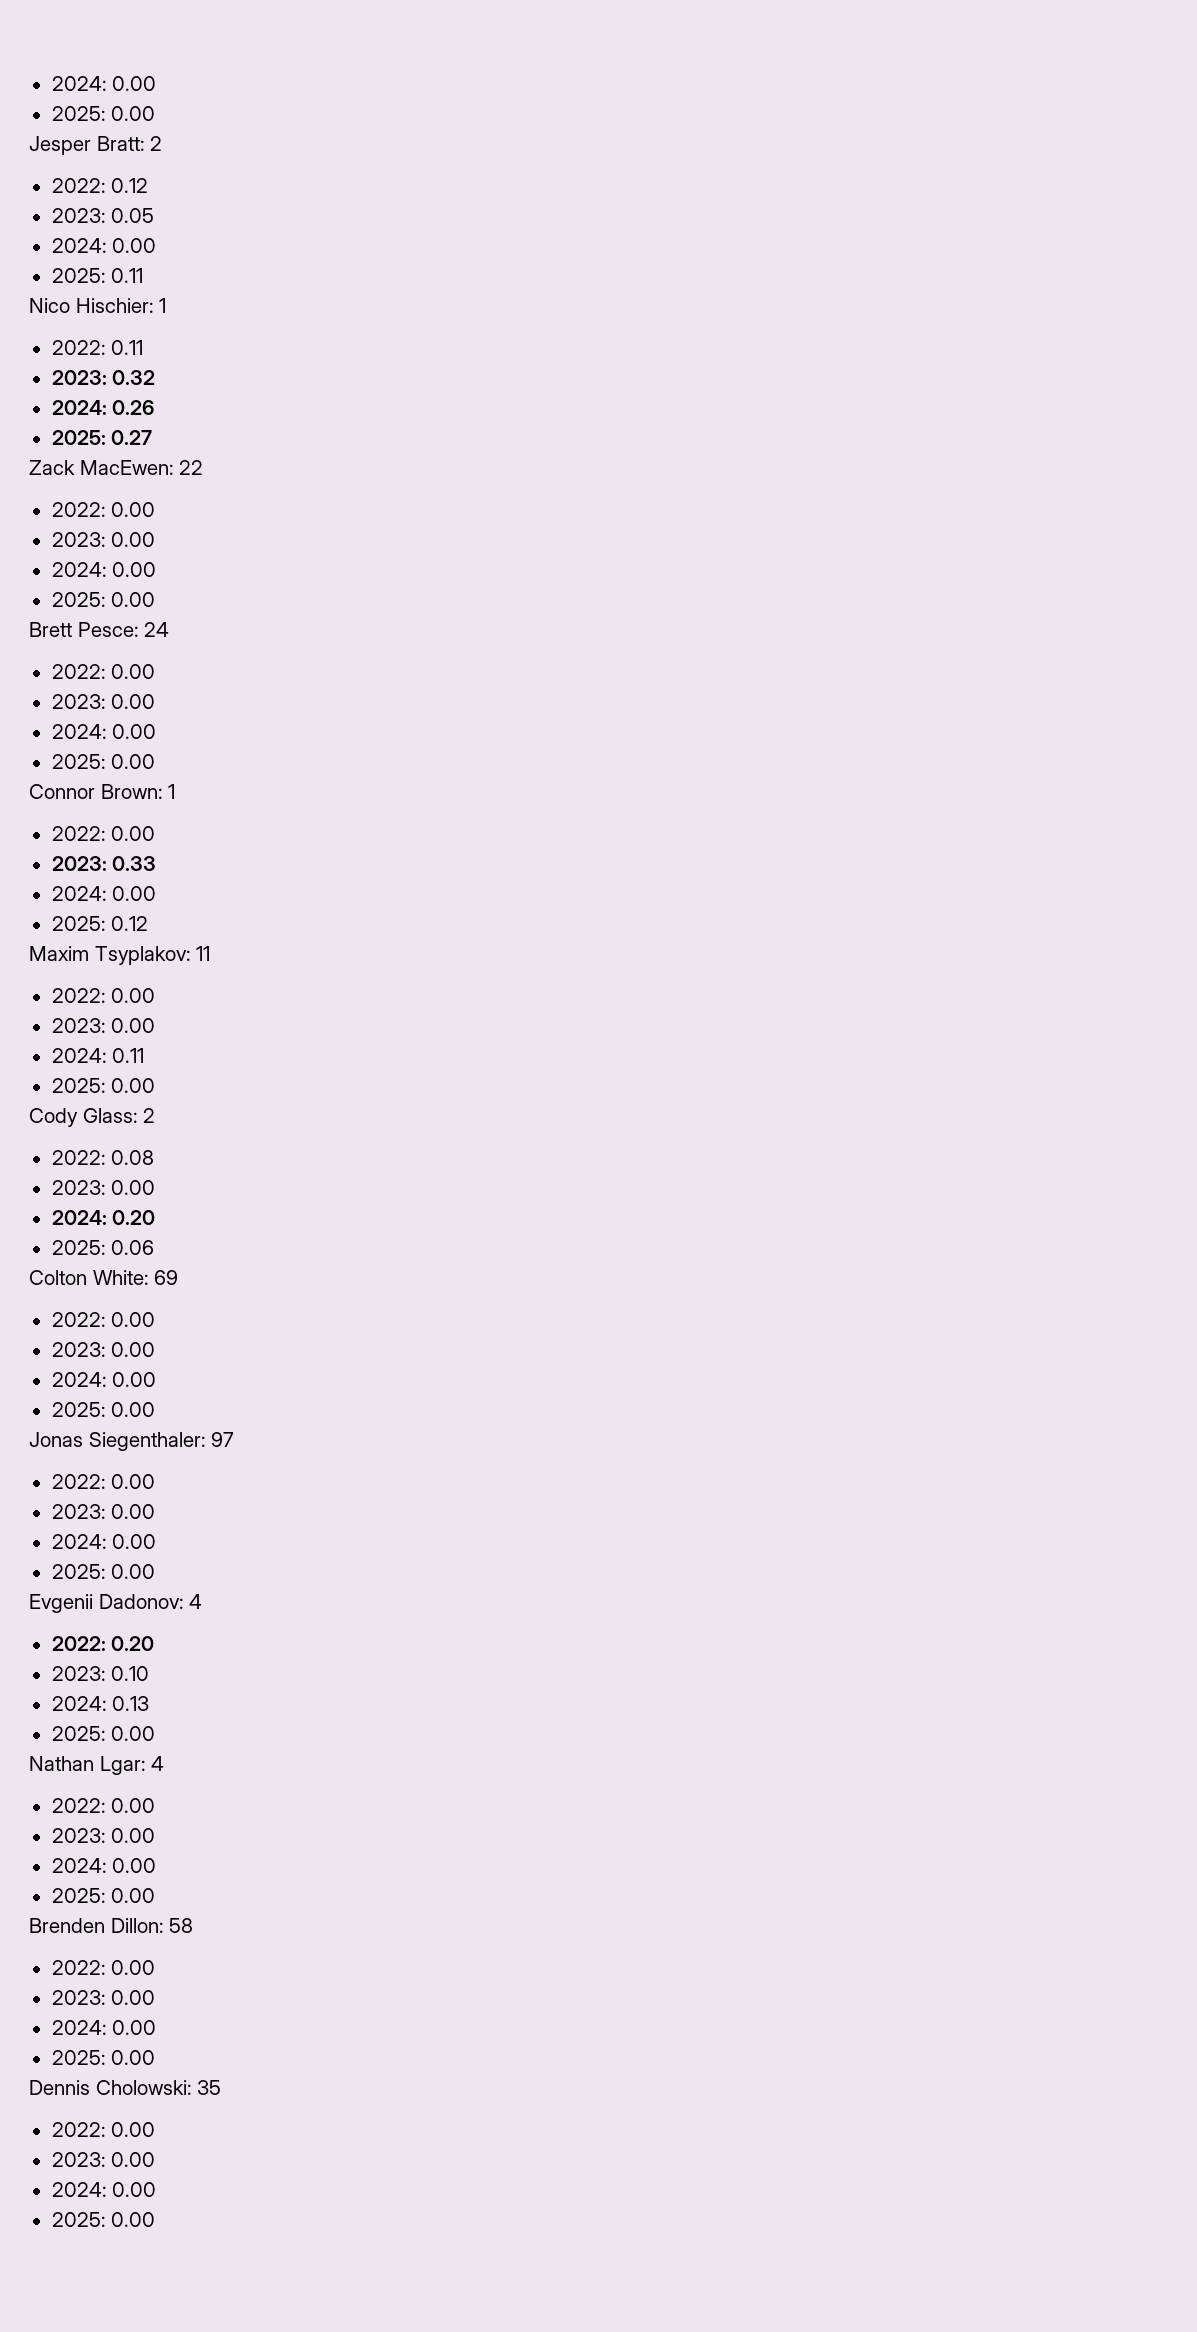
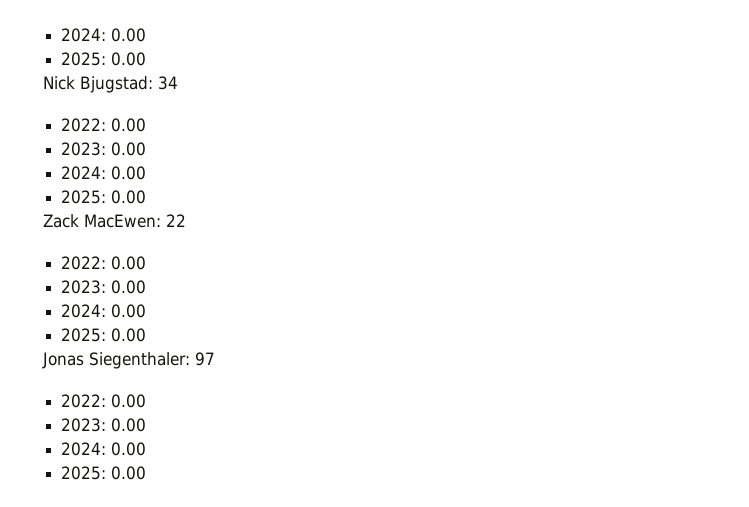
[51,76,157,91] [51,106,156,121] [29,136,163,155] [51,178,149,193] [51,208,155,223] [51,238,157,253] [51,268,144,283] [29,298,167,313] [51,340,144,355] [51,370,156,385] [51,400,155,415] [51,430,153,445] [29,460,204,475] [51,502,156,517] [51,532,156,547] [51,562,157,577] [51,592,156,607] [29,622,170,637] [51,664,156,679] [51,694,156,709] [51,724,157,739] [51,754,156,769] [29,784,176,799] [51,826,156,841] [51,856,157,871] [51,886,157,901] [51,916,149,931] [29,946,211,965] [51,988,156,1003] [51,1018,156,1033] [51,1048,145,1063] [51,1078,156,1093] [29,1108,156,1127] [51,1150,155,1165] [51,1180,156,1195] [51,1210,156,1225] [51,1240,155,1255] [29,1270,179,1285] 2024: 0.00 // 2025: 0.00 // Jesper Bratt: 2 // 2022: 0.12 // 2023: 0.05 // 2024: 0.00 // 2025: 0.11 // Nico Hischier: 1 // 2022: 0.11 // 2023: 0.32 // 2024: 0.26 // 2025: 0.27 // Zack MacEwen: 22 // 2022: 0.00 // 2023: 0.00 // 2024: 0.00 // 2025: 0.00 // Brett Pesce: 24 // 2022: 0.00 // 2023: 0.00 // 2024: 0.00 // 2025: 0.00 // Connor Brown: 1 // 2022: 0.00 // 2023: 0.33 // 2024: 0.00 // 2025: 0.12 // Maxim Tsyplakov: 11 // 2022: 0.00 // 2023: 0.00 // 2024: 0.11 // 2025: 0.00 // Cody Glass: 2 // 2022: 0.08 // 2023: 0.00 // 2024: 0.20 // 2025: 0.06 // Colton White: 69 -> [61,28,147,42] [61,52,147,66] [43,76,178,93] [61,118,147,132] [61,142,147,156] [61,166,147,180] [61,190,147,204] [43,214,186,228] 2024: 0.00 // 2025: 0.00 // Nick Bjugstad: 34 // 2022: 0.00 // 2023: 0.00 // 2024: 0.00 // 2025: 0.00 // Zack MacEwen: 22
[29,1594,203,1613] [51,1636,155,1651] [51,1666,150,1681] [51,1696,150,1711] [51,1726,156,1741] [29,1756,165,1775] [51,1798,156,1813] [51,1828,156,1843] [51,1858,157,1873] [51,1888,156,1903] [29,1918,194,1933] [51,1960,156,1975] [51,1990,156,2005] [51,2020,157,2035] [51,2050,156,2065] [29,2080,222,2095] [51,2122,156,2137] [51,2152,156,2167] [51,2182,157,2197] [51,2212,156,2227] // Evgenii Dadonov: 4 // 2022: 0.20 // 2023: 0.10 // 2024: 0.13 // 2025: 0.00 // Nathan Lgar: 4 // 2022: 0.00 // 2023: 0.00 // 2024: 0.00 // 2025: 0.00 // Brenden Dillon: 58 // 2022: 0.00 // 2023: 0.00 // 2024: 0.00 // 2025: 0.00 // Dennis Cholowski: 35 // 2022: 0.00 // 2023: 0.00 // 2024: 0.00 // 2025: 0.00 -> (147, 473) none

